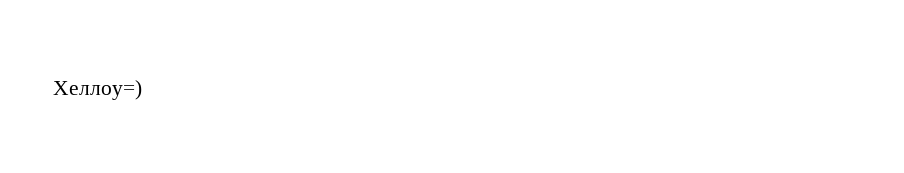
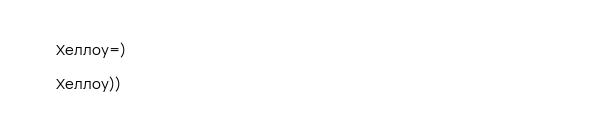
(142, 90) none -> [56,76,121,92] // Хеллоу))

